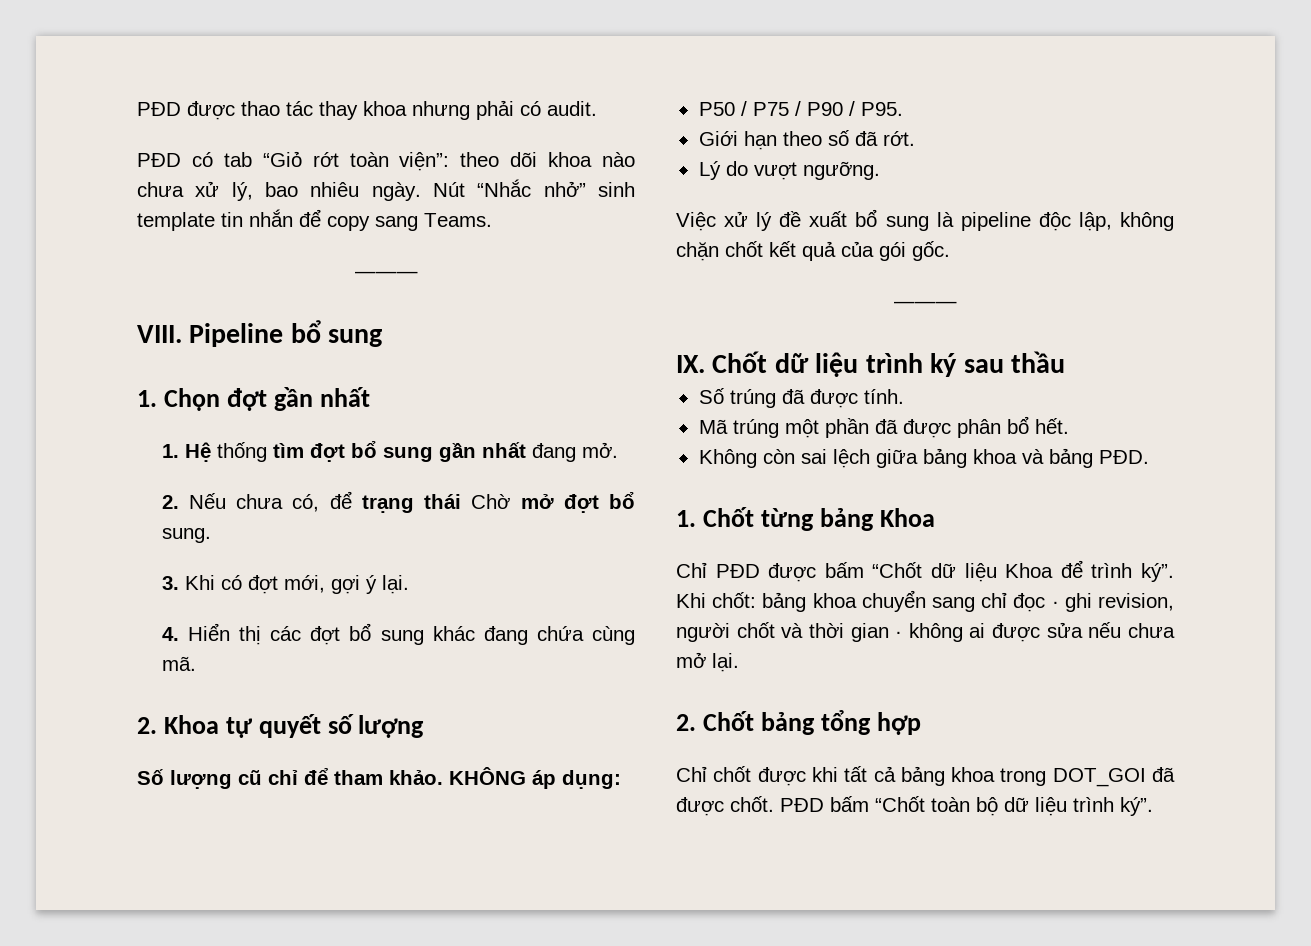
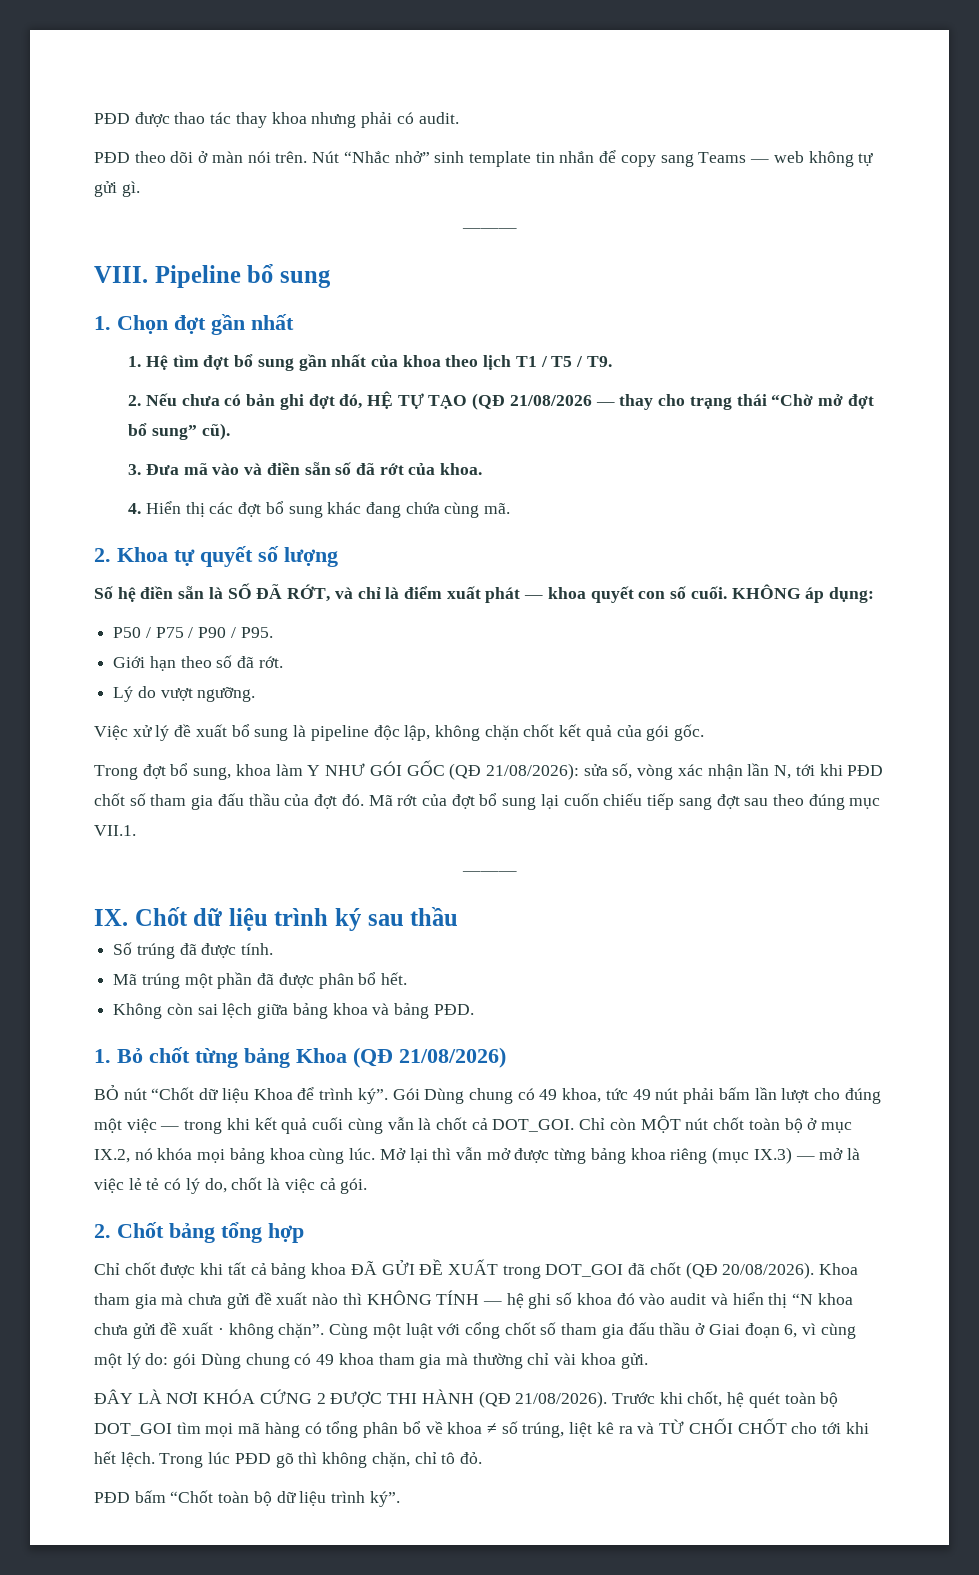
[191,151,635,171] [137,181,421,201] có tab “Giỏ rớt toàn viện”: theo dõi khoa nào chưa xử lý, bao nhiêu ngày. -> [134,151,308,163] theo dõi ở màn nói trên.
[424,213,492,227] Teams. -> [698,151,874,167] [94,181,140,197] Teams — web không tự gửi gì.
[216,442,267,462] thống -> (168, 362) none
[531,442,618,462] [161,491,352,512] đang mở. // 2. Nếu chưa có, để -> [370,355,612,370] [128,391,686,410] của khoa theo lịch T1 / T5 / T9. // 2. Nếu chưa có bản ghi đợt đó, HỆ TỰ TẠO (QĐ 21/08/2026 — thay cho
[471,494,511,509] Chờ -> [771,394,814,406] “Chờ
[161,528,211,543] sung. -> [151,423,230,440] sung” cũ).
[184,575,409,594] Khi có đợt mới, gợi ý lại. -> [145,462,483,475] Đưa mã vào và điền sẵn số đã rớt của khoa.
[170,768,443,789] lượng cũ chỉ để tham khảo. -> [117,583,727,603] hệ điền sẵn là SỐ ĐÃ RỚT, và chỉ là điểm xuất phát — khoa quyết con số cuối.
(950, 251) none -> [94,760,884,780] [94,793,881,810] [94,825,136,836] // Trong đợt bổ sung, khoa làm Y NHƯ GÓI GỐC (QĐ 21/08/2026): sửa số, vòng xác nhận lần N, tới khi PĐD chốt số tham gia đấu thầu của đợt đó. Mã rớt của đợt bổ sung lại cuốn chiếu tiếp sang đợt sau theo đúng mục VII.1.
[702,507,754,527] Chốt -> [117,1047,190,1063] Bỏ chốt
[676,562,864,582] // Chỉ PĐD được bấm -> [353,1047,506,1068] [94,1085,147,1100] (QĐ 21/08/2026) // BỎ nút
[676,590,1174,612] [676,622,1175,642] [676,652,739,672] Khi chốt: bảng khoa chuyển sang chỉ đọc · ghi revision, người chốt và thời gian · không ai được sửa nếu chưa mở lại. -> [392,1087,881,1104] [94,1115,852,1134] [94,1147,860,1164] [94,1177,368,1194] Gói Dùng chung có 49 khoa, tức 49 nút phải bấm lần lượt cho đúng một việc — trong khi kết quả cuối cùng vẫn là chốt cả DOT_GOI. Chỉ còn MỘT nút chốt toàn bộ ở mục IX.2, nó khóa mọi bảng khoa cùng lúc. Mở lại thì vẫn mở được từng bảng khoa riêng (mục IX.3) — mở là việc lẻ tẻ có lý do, chốt là việc cả gói.
[1000,767,1175,787] [676,796,774,816] trong DOT_GOI đã được chốt. -> [350,1259,859,1279] [94,1290,853,1309] [94,1322,856,1339] [94,1353,648,1369] [94,1389,839,1408] [94,1418,869,1438] [94,1451,482,1468] ĐÃ GỬI ĐỀ XUẤT trong DOT_GOI đã chốt (QĐ 20/08/2026). Khoa tham gia mà chưa gửi đề xuất nào thì KHÔNG TÍNH — hệ ghi số khoa đó vào audit và hiển thị “N khoa chưa gửi đề xuất · không chặn”. Cùng một luật với cổng chốt số tham gia đấu thầu ở Giai đoạn 6, vì cùng một lý do: gói Dùng chung có 49 khoa tham gia mà thường chỉ vài khoa gửi. // ĐÂY LÀ NƠI KHÓA CỨNG 2 ĐƯỢC THI HÀNH (QĐ 21/08/2026). Trước khi chốt, hệ quét toàn bộ DOT_GOI tìm mọi mã hàng có tổng phân bổ về khoa ≠ số trúng, liệt kê ra và TỪ CHỐI CHỐT cho tới khi hết lệch. Trong lúc PĐD gõ thì không chặn, chỉ tô đỏ. //

